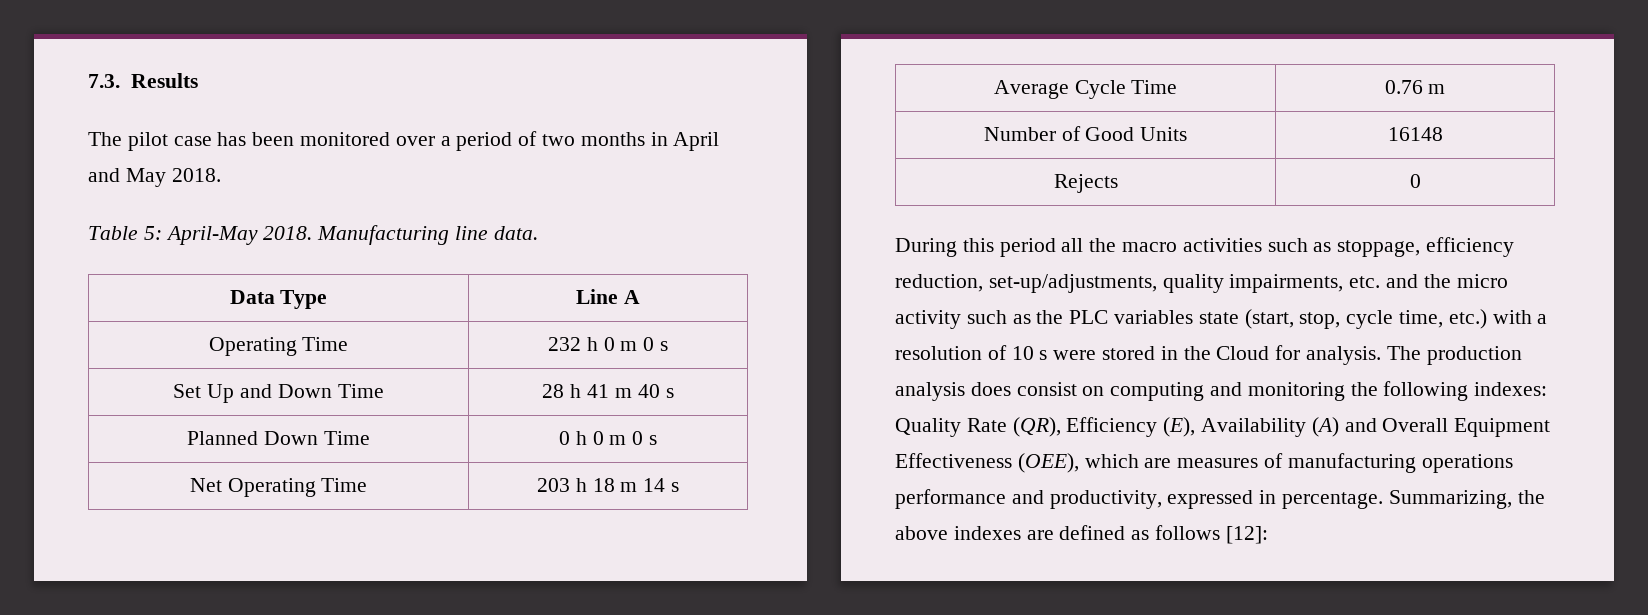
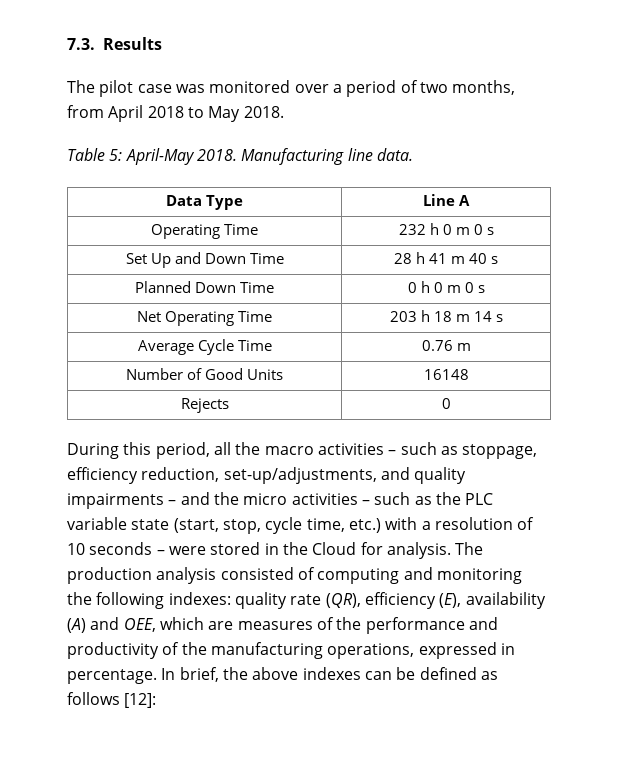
[217,132,295,146] has been -> [175,84,205,93] was
[580,132,720,151] [88,168,120,182] months in April and -> [452,80,516,95] [67,105,204,122] months, from April 2018 to
[999,238,1056,257] period -> [155,442,210,459] period,
(1262, 245) none -> [388,450,397,455] –
[1162,274,1381,293] quality impairments, etc. -> [380,467,467,484] [67,493,177,509] and quality impairments –
[895,310,961,329] activity -> [291,493,370,505] activities –
[1114,310,1194,324] variables -> [67,517,127,530] variable
[1039,350,1048,360] s -> [89,542,165,555] seconds –
[970,382,1105,396] does consist on -> [220,567,315,580] consisted of
[895,417,1551,437] [895,453,1513,473] [895,489,1162,509] Quality Rate (QR), Efficiency (E), Availability (A) and Overall Equipment Effectiveness (OEE), which are measures of manufacturing operations performance and productivity, -> [234,592,546,609] [67,617,498,634] [67,642,415,659] quality rate (QR), efficiency (E), availability (A) and OEE, which are measures of the performance and productivity of the manufacturing operations,
[1388,490,1512,509] Summarizing, -> [161,667,219,682] In brief,
[1026,530,1054,540] are -> [364,667,416,680] can be

